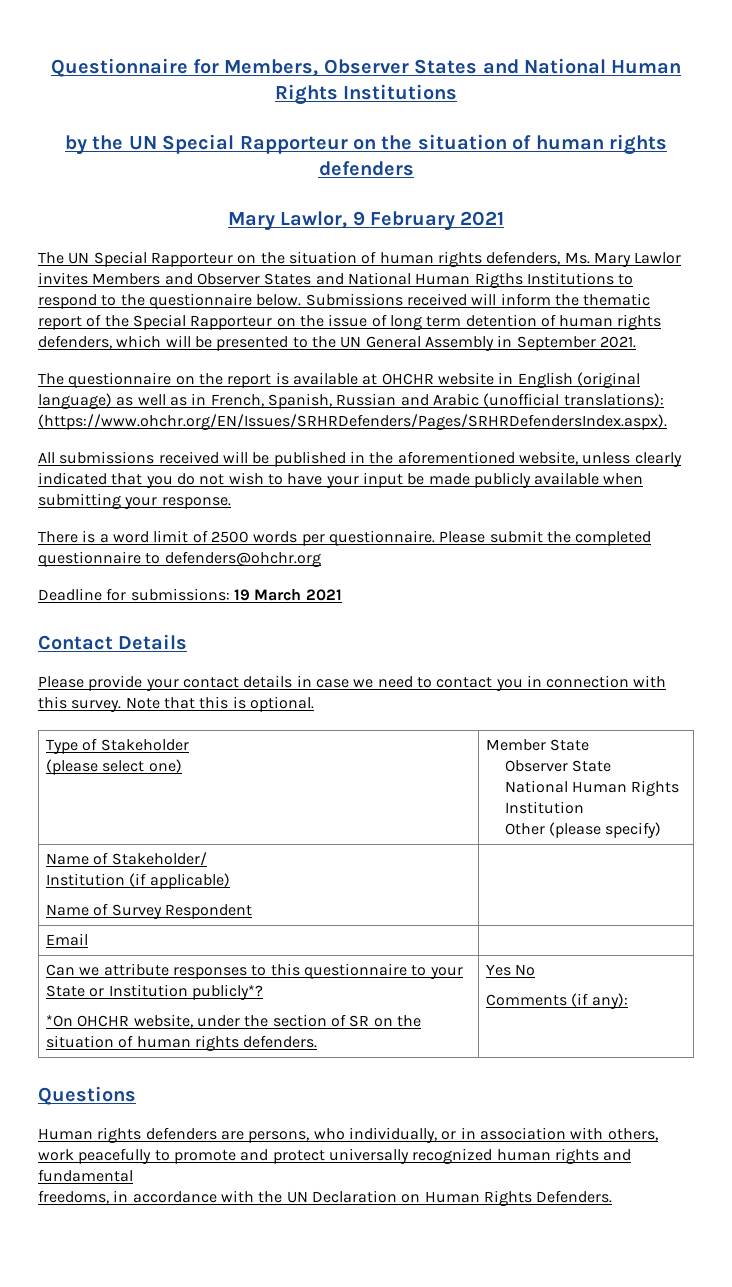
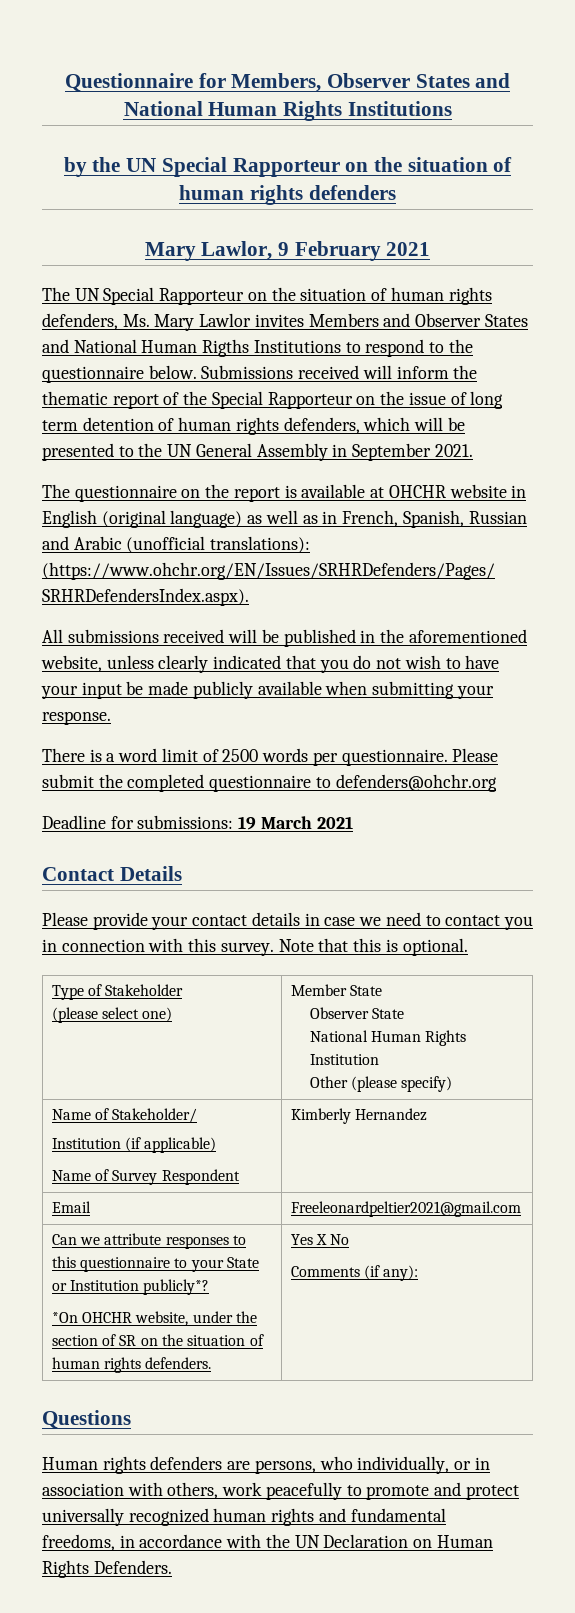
(252, 911) none -> [290,1108,428,1124] Kimberly Hernandez
(89, 939) none -> [290,1201,521,1217] Freeleonardpeltier2021@gmail.com
(512, 970) none -> [316,1234,328,1245] X

